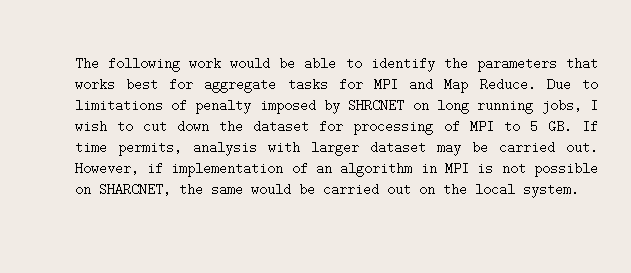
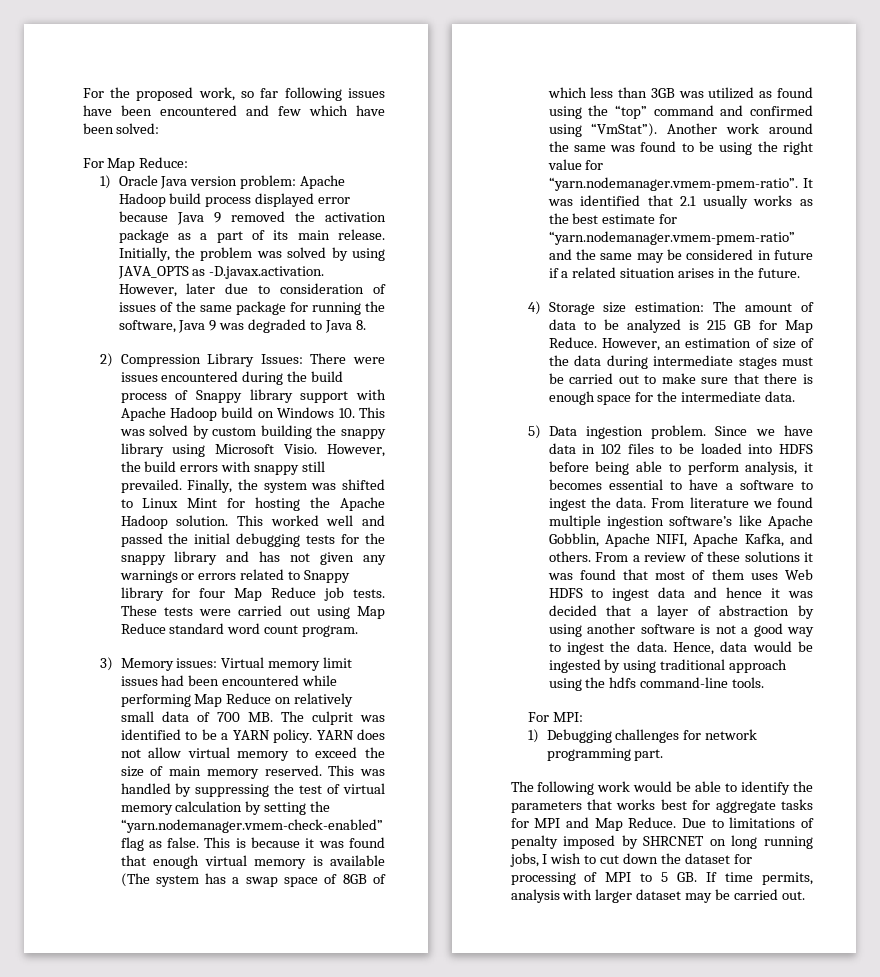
(74, 63) none -> [82,87,385,101] [82,105,385,116] [82,123,160,134] [82,157,189,171] [100,175,346,189] [118,193,351,207] [118,211,386,225] [118,229,385,243] [118,247,385,261] [117,266,325,279] [118,283,386,297] [118,301,385,315] [118,319,366,333] [100,353,386,367] [120,371,344,385] [120,389,387,403] [120,407,385,421] [119,425,386,439] [120,443,385,457] [120,461,326,475] [120,479,386,493] [120,497,385,511] [120,515,385,529] [120,533,385,547] [120,551,386,565] [119,569,351,583] [120,587,385,601] [120,605,385,619] [120,623,359,637] [100,657,353,671] [120,675,338,686] [120,693,354,707] [120,711,385,725] [120,729,385,743] [120,747,385,761] [120,765,385,779] [120,783,385,797] [120,801,331,815] [120,819,383,833] [120,837,386,851] [120,855,385,869] [120,873,387,887] [547,87,813,99] [548,105,813,119] [548,123,813,137] [548,141,814,155] [547,159,604,170] [548,177,813,191] [547,195,813,209] [548,213,678,224] [548,231,795,245] [548,249,813,263] [548,267,800,278] [528,301,814,315] [548,319,813,333] [548,337,814,351] [548,355,813,369] [548,373,813,384] [548,391,796,405] [528,425,813,439] [548,443,813,454] [548,461,813,475] [548,479,813,490] [548,497,813,511] [548,515,813,529] [548,533,813,547] [548,551,813,562] [547,569,813,580] [548,587,813,601] [548,605,814,619] [548,623,814,637] [548,641,813,655] [548,659,788,673] [548,677,765,691] [528,712,584,722] [528,729,758,743] [546,748,664,761] For the proposed work, so far following issues have been encountered and few which have been solved: // For Map Reduce: // 1) Oracle Java version problem: Apache Hadoop build process displayed error because Java 9 removed the activation package as a part of its main release. Initially, the problem was solved by using JAVA_OPTS as -D.javax.activation. However, later due to consideration of issues of the same package for running the software, Java 9 was degraded to Java 8. // 2) Compression Library Issues: There were issues encountered during the build process of Snappy library support with Apache Hadoop build on Windows 10. This was solved by custom building the snappy library using Microsoft Visio. However, the build errors with snappy still prevailed. Finally, the system was shifted to Linux Mint for hosting the Apache Hadoop solution. This worked well and passed the initial debugging tests for the snappy library and has not given any warnings or errors related to Snappy library for four Map Reduce job tests. These tests were carried out using Map Reduce standard word count program. // 3) Memory issues: Virtual memory limit issues had been encountered while performing Map Reduce on relatively small data of 700 MB. The culprit was identified to be a YARN policy. YARN does not allow virtual memory to exceed the size of main memory reserved. This was handled by suppressing the test of virtual memory calculation by setting the “yarn.nodemanager.vmem-check-enabled” flag as false. This is because it was found that enough virtual memory is available (The system has a swap space of 8GB of which less than 3GB was utilized as found using the “top” command and confirmed using “VmStat”). Another work around the same was found to be using the right value for “yarn.nodemanager.vmem-pmem-ratio”. It was identified that 2.1 usually works as the best estimate for “yarn.nodemanager.vmem-pmem-ratio” and the same may be considered in future if a related situation arises in the future. // 4) Storage size estimation: The amount of data to be analyzed is 215 GB for Map Reduce. However, an estimation of size of the data during intermediate stages must be carried out to make sure that there is enough space for the intermediate data. // 5) Data ingestion problem. Since we have data in 102 files to be loaded into HDFS before being able to perform analysis, it becomes essential to have a software to ingest the data. From literature we found multiple ingestion software’s like Apache Gobblin, Apache NIFI, Apache Kafka, and others. From a review of these solutions it was found that most of them uses Web HDFS to ingest data and hence it was decided that a layer of abstraction by using another software is not a good way to ingest the data. Hence, data would be ingested by using traditional approach using the hdfs command-line tools. // For MPI: // 1) Debugging challenges for network programming part. //
[74,162,599,177] [74,183,579,198] However, if implementation of an algorithm in MPI is not possible on SHARCNET, the same would be carried out on the local system. -> (805, 895) none

